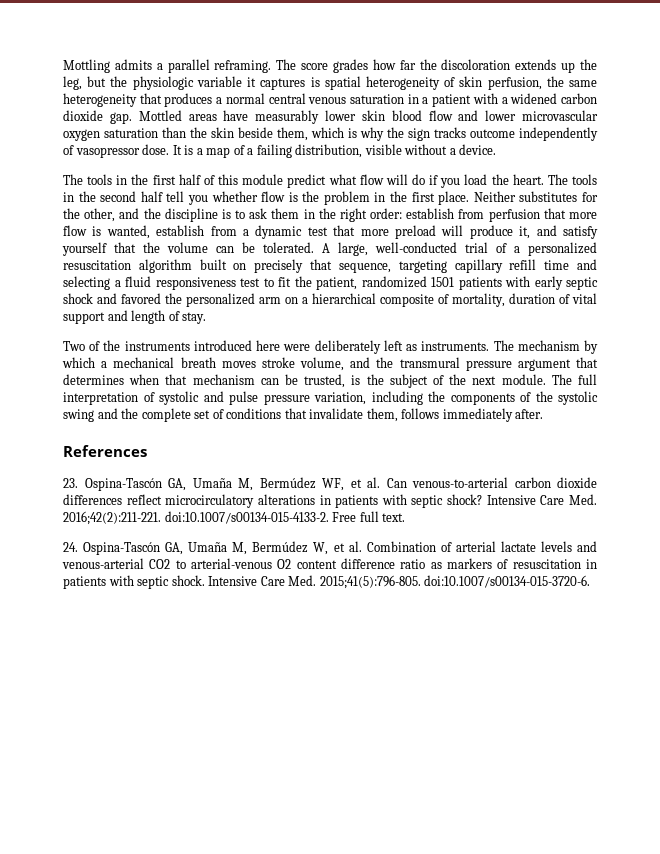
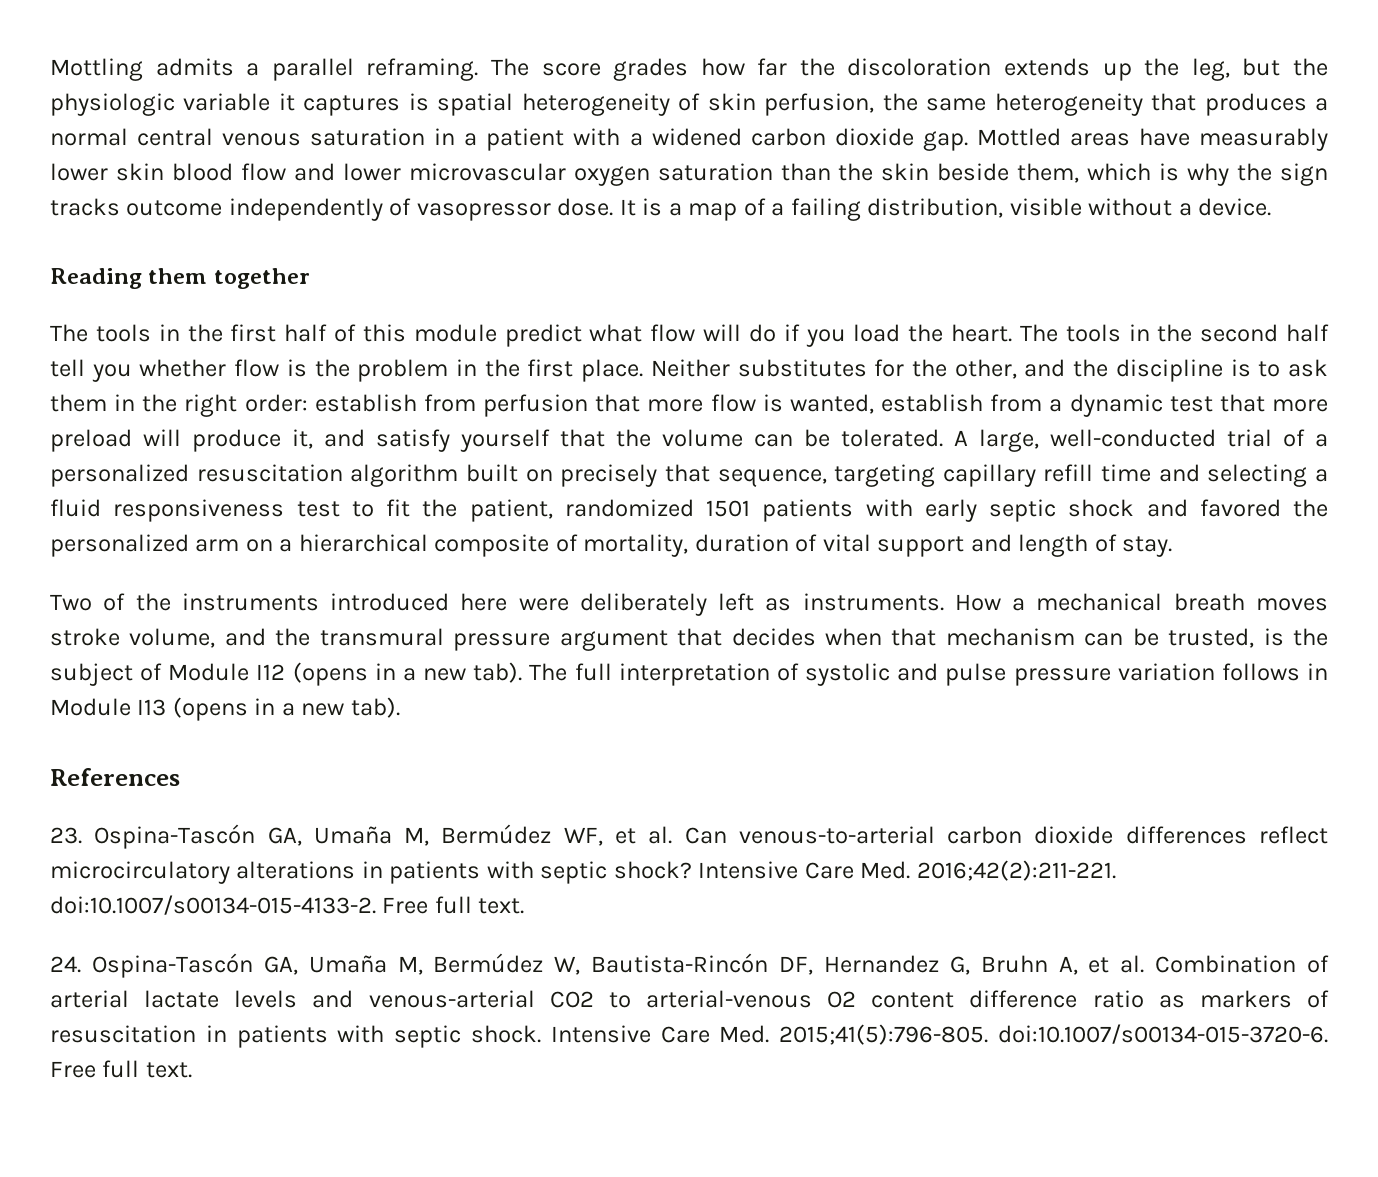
(497, 149) none -> [50,268,310,289] // Reading them together
[493,340,598,354] [62,357,95,368] The mechanism by which -> [954,594,1001,611] How
[63,374,124,385] determines -> [731,628,816,646] decides
[449,374,546,385] the next module. -> [168,662,523,686] Module I12 (opens in a new tab).
[314,391,598,405] [63,408,544,422] variation, including the components of the systolic swing and the complete set of conditions that invalidate them, follows immediately after. -> [1117,663,1328,681] [50,697,400,721] variation follows in Module I13 (opens in a new tab).
(329, 548) none -> [591,953,1078,975] Bautista-Rincón DF, Hernandez G, Bruhn A,
(591, 581) none -> [50,1060,192,1078] Free full text.

